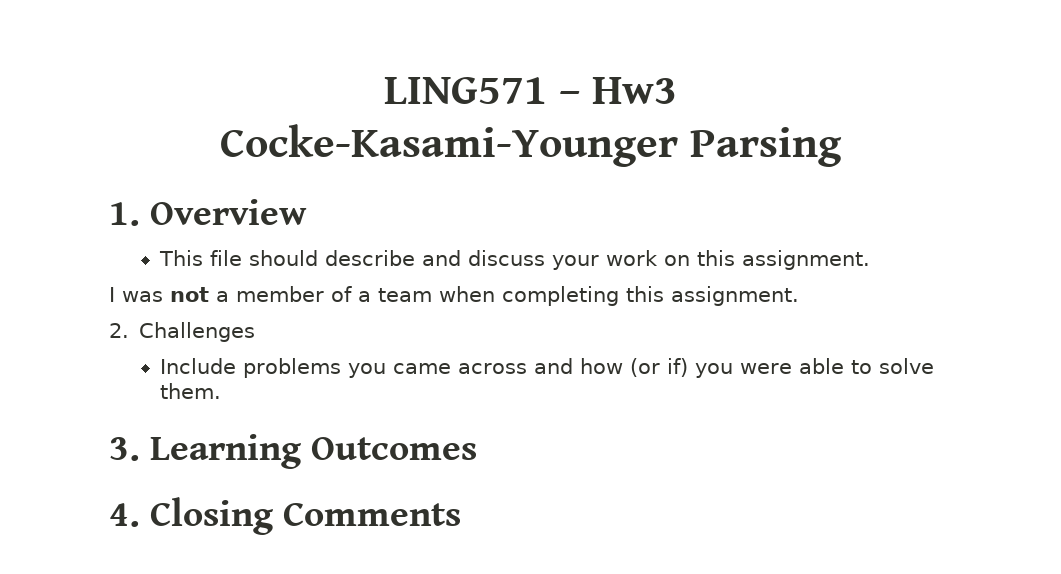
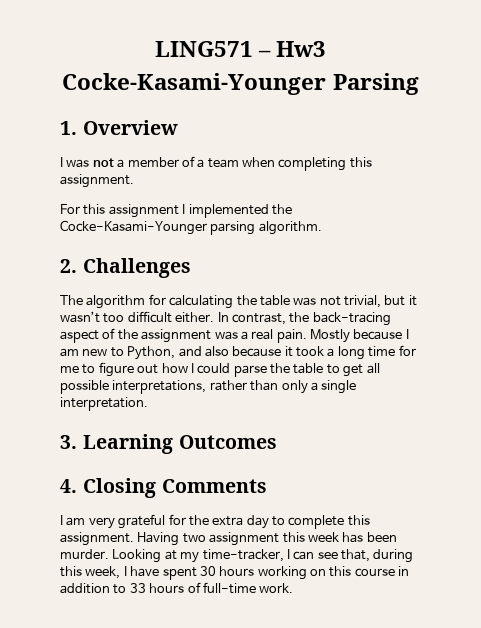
[159,250,871,270] // This file should describe and discuss your work on this assignment. -> (179, 127) none
[109,322,256,342] [160,358,935,378] [160,383,222,399] 2. Challenges // Include problems you came across and how (or if) you were able to solve them. -> [60,204,292,218] [60,220,322,235] [60,258,192,278] [60,294,417,309] [60,311,391,326] [60,328,409,343] [60,345,416,360] [60,362,380,377] [60,380,357,394] [60,397,148,411] For this assignment I implemented the Cocke-Kasami-Younger parsing algorithm. // 2. Challenges // The algorithm for calculating the table was not trivial, but it wasn’t too difficult either. In contrast, the back-tracing aspect of the assignment was a real pain. Mostly because I am new to Python, and also because it took a long time for me to figure out how I could parse the table to get all possible interpretations, rather than only a single interpretation.
(462, 514) none -> [60,514,370,529] [60,532,397,546] [60,549,414,563] [60,566,410,580] [60,582,294,594] // I am very grateful for the extra day to complete this assignment. Having two assignment this week has been murder. Looking at my time-tracker, I can see that, during this week, I have spent 30 hours working on this course in addition to 33 hours of full-time work.

